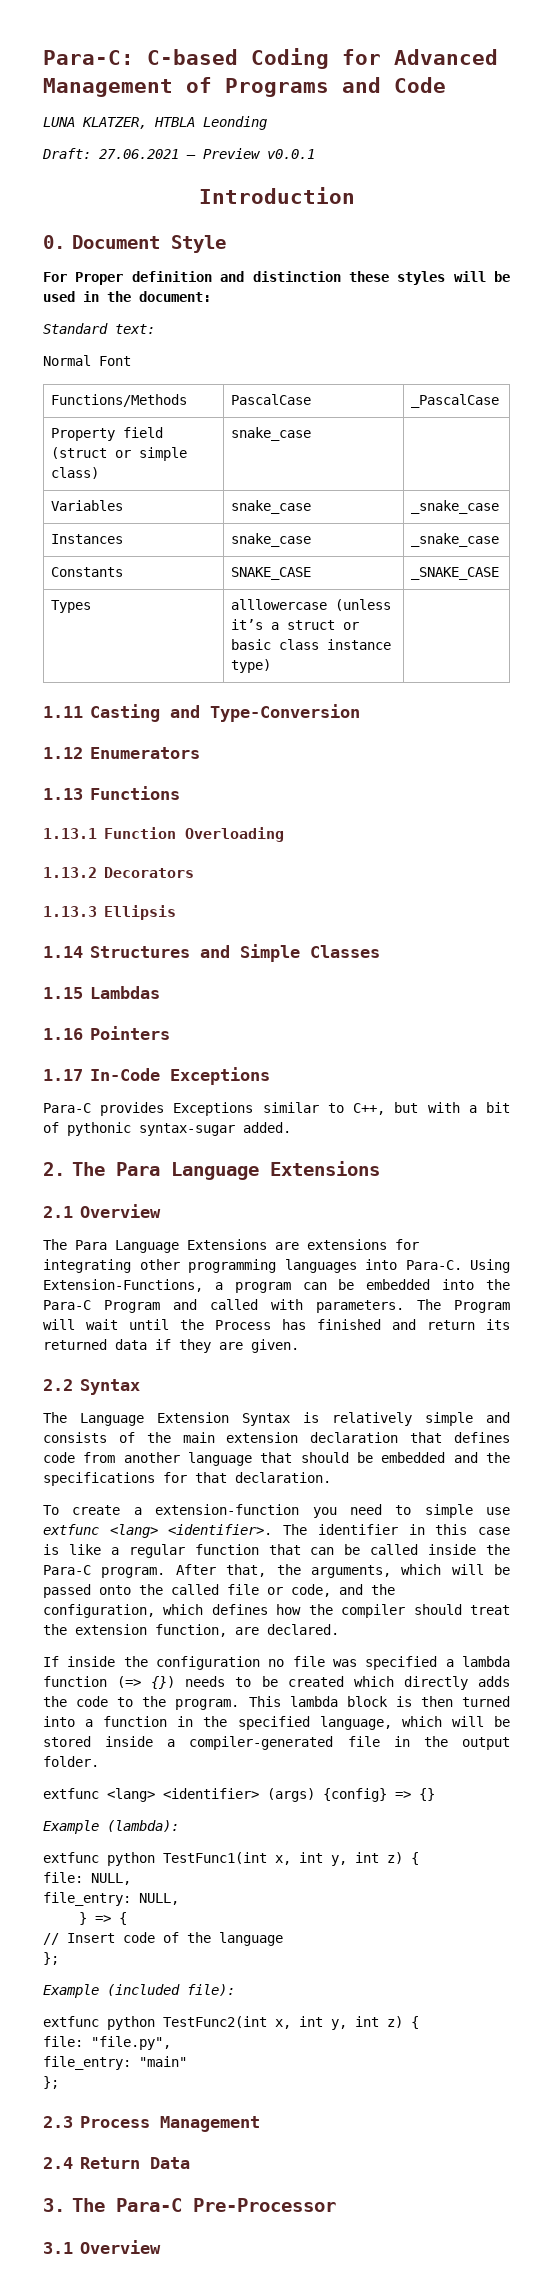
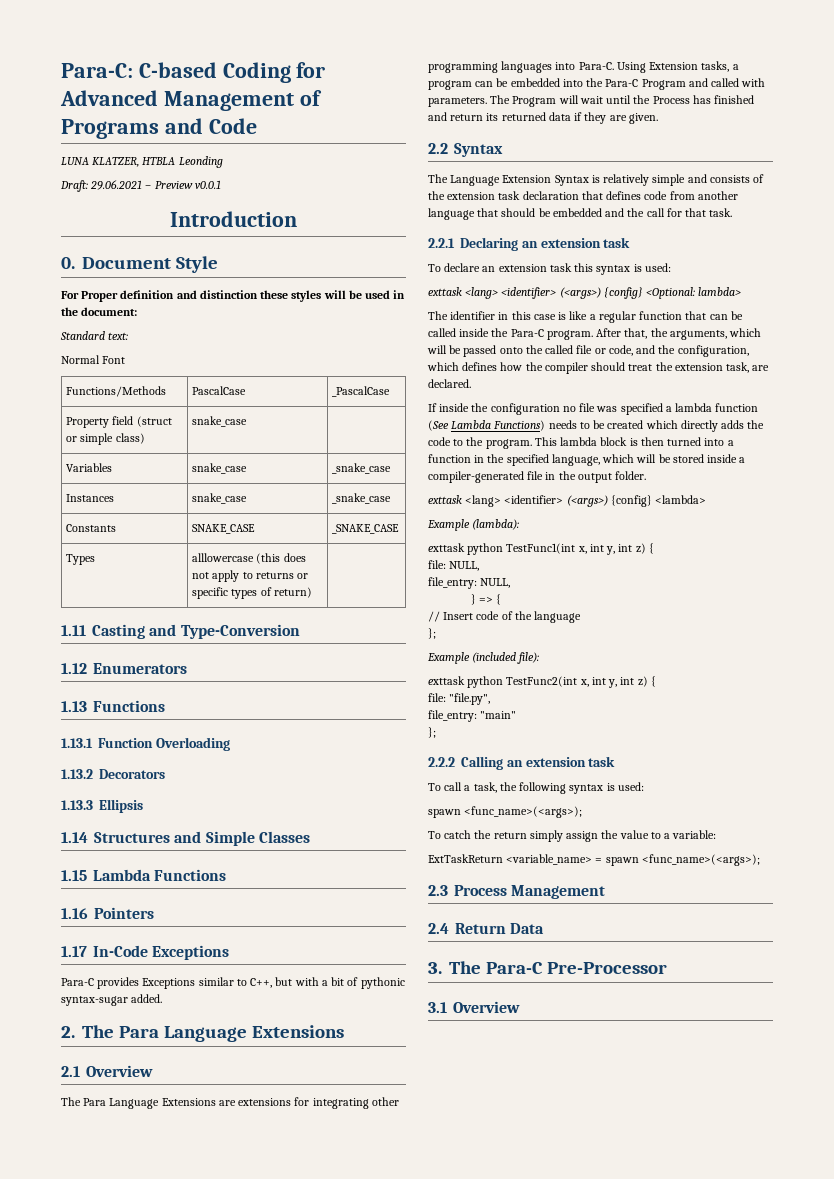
[99,149,179,159] 27.06.2021 -> [90,180,143,190] 29.06.2021
[335,599,392,611] [231,619,360,630] [231,639,392,650] [231,659,272,673] (unless it’s a struct or basic class instance type) -> [256,553,306,564] [192,570,309,582] [192,587,312,599] (this does not apply to returns or specific types of return)
[89,986,160,999] Lambdas -> [93,869,227,881] Lambda Functions
[43,1279,203,1292] Extension-Functions, -> [649,61,730,72] Extension tasks,
[182,1432,299,1443] main extension -> [447,191,521,200] extension task
[43,1472,155,1486] specifications -> [646,208,665,217] call
[235,1472,331,1483] [43,1504,510,1518] [43,1524,273,1538] declaration. // To create a extension-function you need to simple use extfunc <lang> <identifier>. -> [709,208,733,217] [428,237,631,251] [428,263,671,275] [428,287,742,299] task. // 2.2.1 Declaring an extension task // To declare an extension task this syntax is used: // exttask <lang> <identifier> (<args>) {config} <Optional: lambda> //
[155,1624,227,1637] function, -> [726,362,750,373] task,
[117,1676,176,1689] (=> {}) -> [428,420,546,431] (See Lambda Functions)
[43,1788,435,1802] extfunc <lang> <identifier> (args) {config} => {} -> [428,495,707,507] exttask <lang> <identifier> (<args>) {config} <lambda>
[43,1852,99,1863] extfunc -> [428,543,465,552] exttask
[43,2016,99,2027] extfunc -> [428,676,465,685] exttask
(59, 2082) none -> [428,756,616,770] [428,782,644,794] [428,806,583,818] [428,830,717,842] [428,854,760,866] // 2.2.2 Calling an extension task // To call a task, the following syntax is used: // spawn <func_name>(<args>); // To catch the return simply assign the value to a variable: // ExtTaskReturn <variable_name> = spawn <func_name>(<args>);

